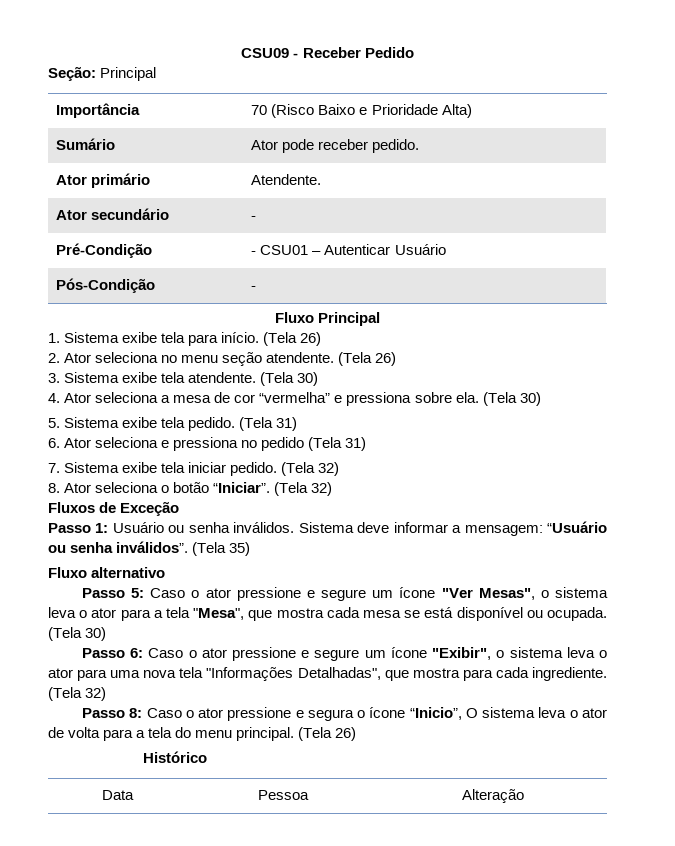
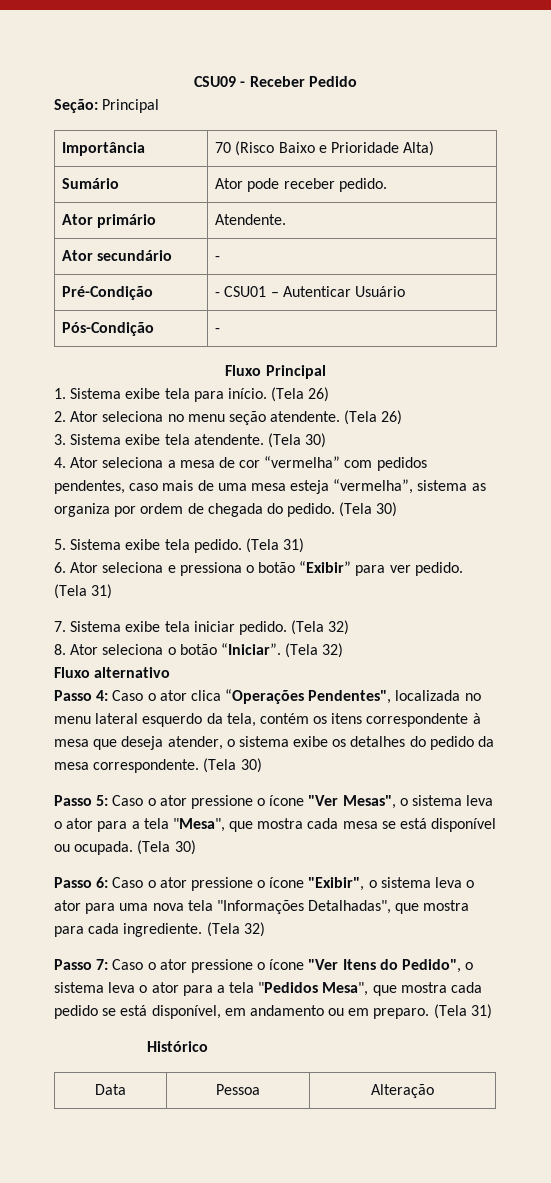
[334,392,479,406] e pressiona sobre ela. -> [344,457,427,471] [54,479,486,494] [54,503,336,517] com pedidos pendentes, caso mais de uma mesa esteja “vermelha”, sistema as organiza por ordem de chegada do pedido.
[241,437,305,451] no pedido -> [245,561,463,576] o botão “Exibir” para ver pedido.
[48,501,180,516] [48,521,607,536] [48,541,251,556] [48,567,166,578] Fluxos de Exceção // Passo 1: Usuário ou senha inválidos. Sistema deve informar a mensagem: “Usuário ou senha inválidos”. (Tela 35) // Fluxo alternativo -> [54,667,171,678] [54,689,481,704] [54,713,481,727] [54,736,495,750] [54,758,262,773] Fluxo alternativo // Passo 4: Caso o ator clica “Operações Pendentes", localizada no menu lateral esquerdo da tela, contém os itens correspondente à mesa que deseja atender, o sistema exibe os detalhes do pedido da mesa correspondente. (Tela 30)
[306,589,394,601] e segure um -> [257,798,266,806] o
[301,649,386,661] e segure um -> [257,880,266,888] o
[129,707,607,721] [48,727,357,741] 8: Caso o ator pressione e segura o ícone “Inicio”, O sistema leva o ator de volta para a tela do menu principal. (Tela 26) -> [96,959,474,973] [54,982,483,996] [54,1004,492,1019] 7: Caso o ator pressione o ícone "Ver Itens do Pedido", o sistema leva o ator para a tela "Pedidos Mesa", que mostra cada pedido se está disponível, em andamento ou em preparo. (Tela 31)

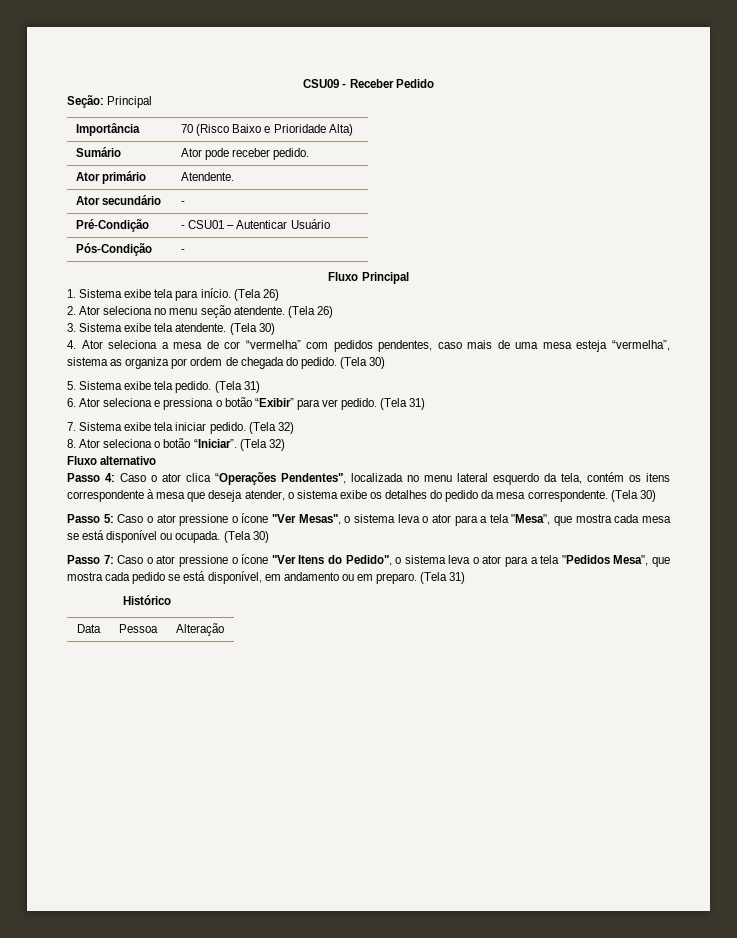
[54,877,475,891] [54,900,470,914] [54,922,265,937] // Passo 6: Caso o ator pressione o ícone "Exibir", o sistema leva o ator para uma nova tela "Informações Detalhadas", que mostra para cada ingrediente. (Tela 32) -> (269, 537) none

